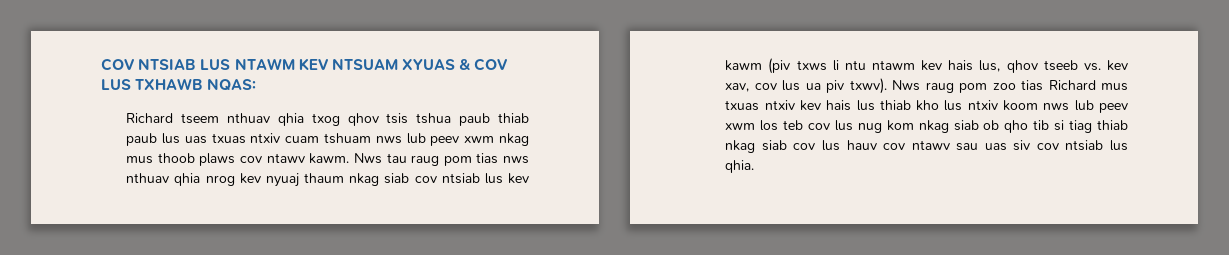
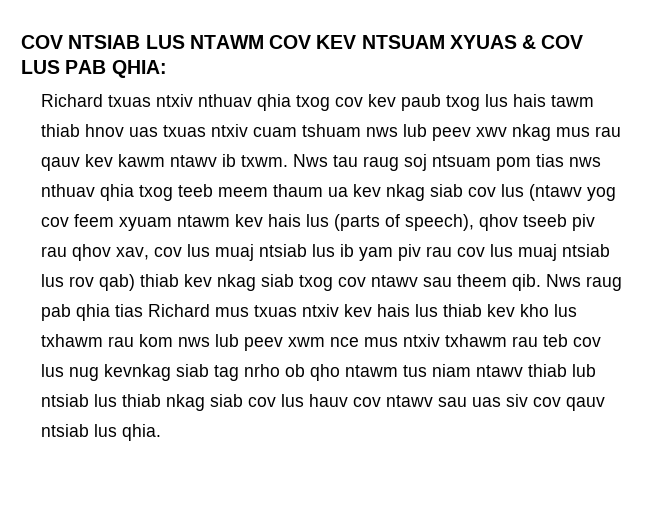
(295, 64) none -> [269,35,312,49] COV
[135,78,257,91] [126,113,529,126] [126,133,181,146] TXHAWB NQAS: // Richard tseem nthuav qhia txog qhov tsis tshua paub thiab paub lus -> [65,60,167,78] [40,94,594,111] [40,124,124,137] PAB QHIA: // Richard txuas ntxiv nthuav qhia txog cov kev paub txog lus hais tawm thiab hnov
[464,136,495,143] xwm -> [475,127,507,137] xwv
[157,153,350,166] thoob plaws cov ntawv kawm. -> [594,126,621,137] [40,154,288,171] rau qauv kev kawm ntawv ib txwm.
(440, 160) none -> [403,154,491,171] soj ntsuam
[205,173,529,187] [725,58,1128,74] [725,78,1016,94] nrog kev nyuaj thaum nkag siab cov ntsiab lus kev kawm (piv txws li ntu ntawm kev hais lus, qhov tseeb vs. kev xav, cov lus ua piv txwv). Nws raug pom zoo -> [138,184,616,201] [40,214,595,231] [40,244,610,261] [40,274,622,291] [40,304,110,321] txog teeb meem thaum ua kev nkag siab cov lus (ntawv yog cov feem xyuam ntawm kev hais lus (parts of speech), qhov tseeb piv rau qhov xav, cov lus muaj ntsiab lus ib yam piv rau cov lus muaj ntsiab lus rov qab) thiab kev nkag siab txog cov ntawv sau theem qib. Nws raug pab qhia
(911, 105) none -> [486,304,515,317] kev
[967,100,1128,113] [725,120,1093,133] ntxiv koom nws lub peev xwm los teb cov lus nug kom nkag siab ob qho tib si tiag -> [40,334,601,351] [40,364,596,381] [40,394,117,407] txhawm rau kom nws lub peev xwm nce mus ntxiv txhawm rau teb cov lus nug kevnkag siab tag nrho ob qho ntawm tus niam ntawv thiab lub ntsiab lus
(1059, 146) none -> [565,397,605,411] qauv

